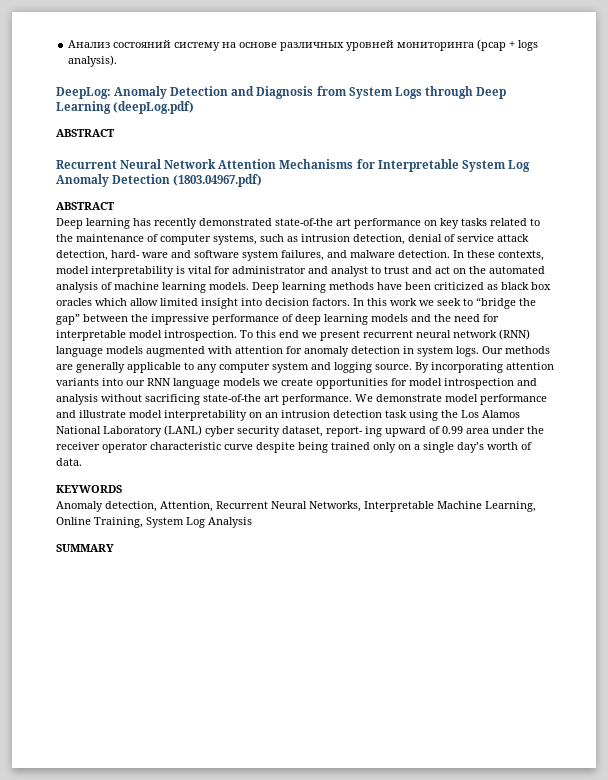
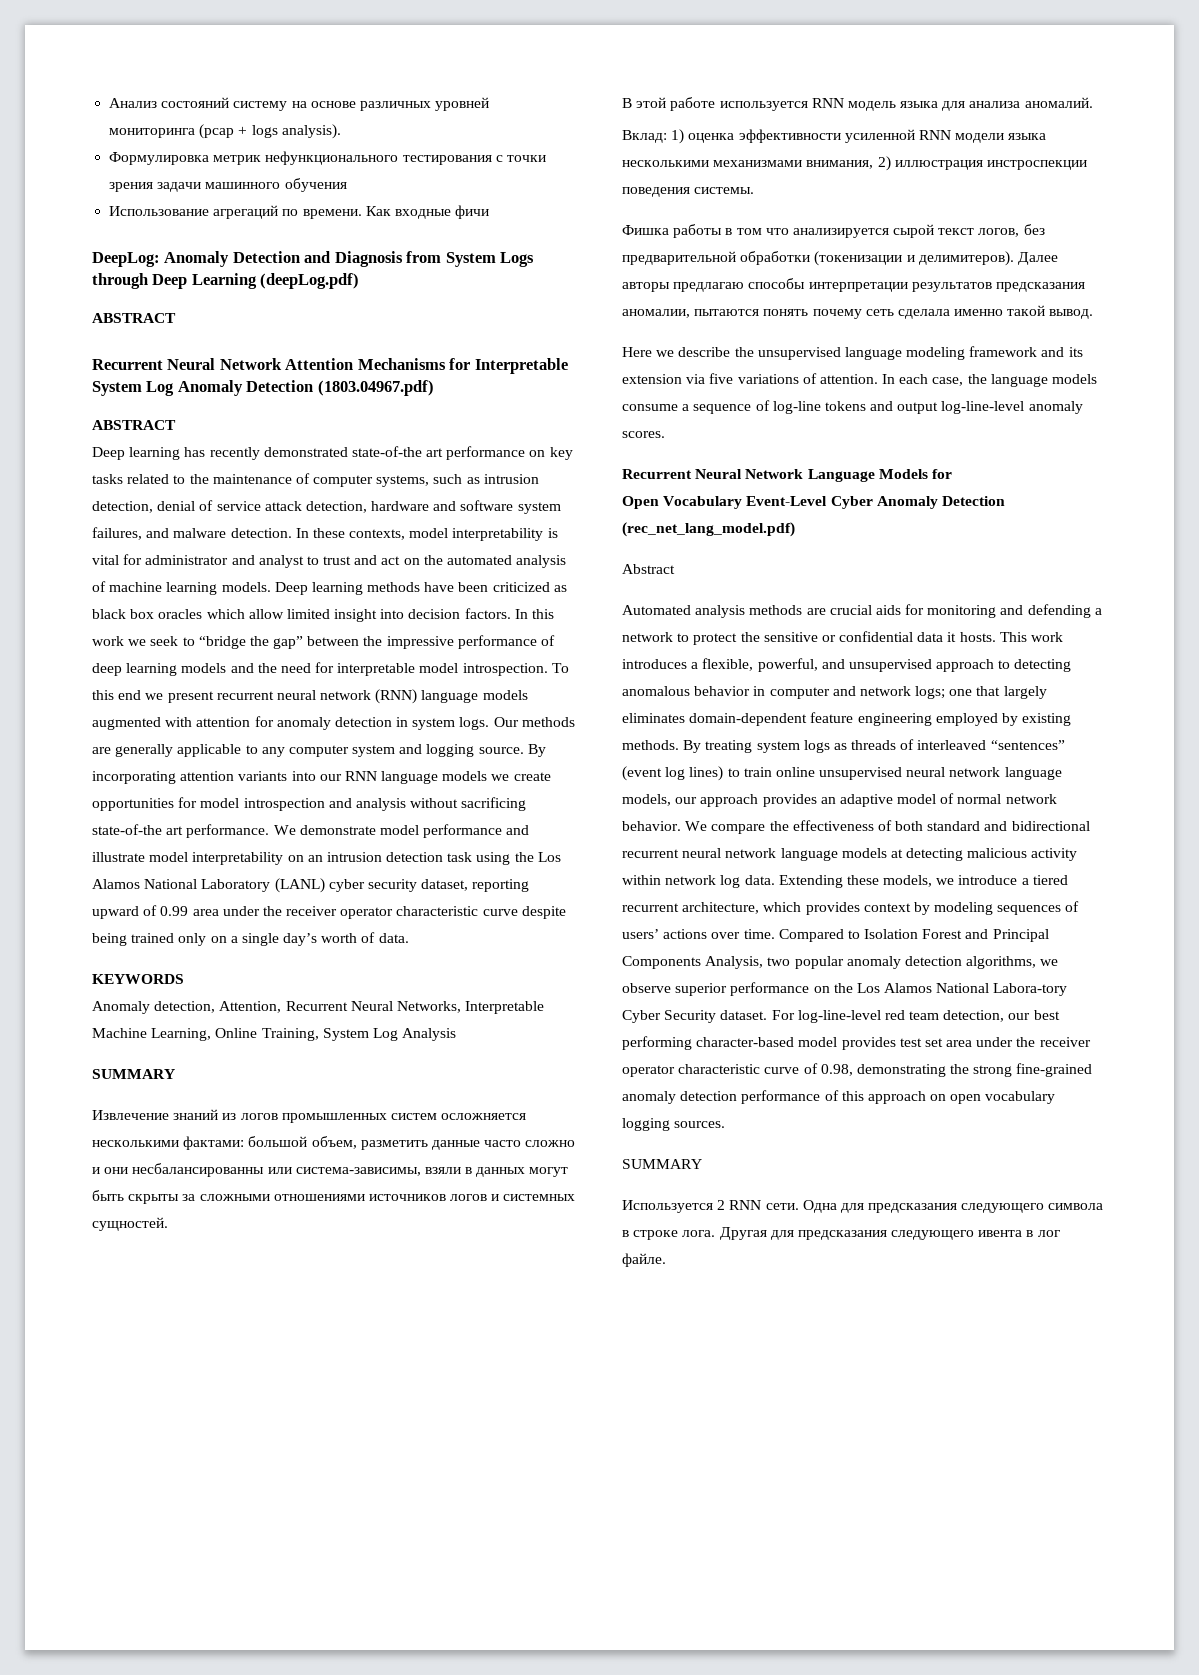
(118, 61) none -> [109,151,546,165] [109,178,347,192] [109,205,490,219] // Формулировка метрик нефункционального тестирования с точки зрения задачи машинного обучения // Использование агрегаций по времени. Как входные фичи
[111,250,168,258] hard- ware -> [371,501,430,511] hardware
[326,426,382,437] report- ing -> [472,879,530,892] reporting
(114, 548) none -> [92,1109,527,1123] [92,1136,576,1150] [92,1163,569,1177] [92,1190,576,1204] [92,1217,168,1231] [622,97,1093,111] [622,129,1047,144] [622,156,1087,171] [622,187,755,197] [622,224,1045,238] [622,251,1058,266] [622,278,1085,292] [622,305,1094,319] [622,346,1083,360] [622,373,1098,387] [622,400,1083,414] [622,431,665,438] [622,469,952,482] [622,496,1005,509] [622,522,795,537] [622,564,675,574] [622,604,1102,618] [622,631,1064,645] [622,658,1072,672] [622,686,1047,699] [622,712,1072,726] [622,739,1065,753] [622,766,1062,781] [622,793,1057,807] [622,820,1090,834] [622,848,1078,861] [622,875,1068,888] [622,901,1080,915] [622,929,1049,942] [622,956,1059,969] [622,982,1068,996] [622,1010,1060,1023] [622,1036,1091,1050] [622,1063,1093,1077] [622,1090,1056,1104] [622,1118,726,1131] [622,1159,702,1169] [622,1200,1104,1213] [622,1227,1060,1240] [622,1253,666,1267] // Извлечение знаний из логов промышленных систем осложняется несколькими фактами: большой объем, разметить данные часто сложно и они несбалансированны или система-зависимы, взяли в данных могут быть скрыты за сложными отношениями источников логов и системных сущностей. // В этой работе используется RNN модель языка для анализа аномалий. // Вклад: 1) оценка эффективности усиленной RNN модели языка несколькими механизмами внимания, 2) иллюстрация инстроспекции поведения системы. // Фишка работы в том что анализируется сырой текст логов, без предварительной обработки (токенизации и делимитеров). Далее авторы предлагаю способы интерпретации результатов предсказания аномалии, пытаются понять почему сеть сделала именно такой вывод. // Here we describe the unsupervised language modeling framework and its extension via five variations of attention. In each case, the language models consume a sequence of log-line tokens and output log-line-level anomaly scores. // Recurrent Neural Network Language Models for // Open Vocabulary Event-Level Cyber Anomaly Detection (rec_net_lang_model.pdf) // Abstract // Automated analysis methods are crucial aids for monitoring and defending a network to protect the sensitive or confidential data it hosts. This work introduces a flexible, powerful, and unsupervised approach to detecting anomalous behavior in computer and network logs; one that largely eliminates domain-dependent feature engineering employed by existing methods. By treating system logs as threads of interleaved “sentences” (event log lines) to train online unsupervised neural network language models, our approach provides an adaptive model of normal network behavior. We compare the effectiveness of both standard and bidirectional recurrent neural network language models at detecting malicious activity within network log data. Extending these models, we introduce a tiered recurrent architecture, which provides context by modeling sequences of users’ actions over time. Compared to Isolation Forest and Principal Components Analysis, two popular anomaly detection algorithms, we observe superior performance on the Los Alamos National Labora-tory Cyber Security dataset. For log-line-level red team detection, our best performing character-based model provides test set area under the receiver operator characteristic curve of 0.98, demonstrating the strong fine-grained anomaly detection performance of this approach on open vocabulary logging sources. // SUMMARY // Используется 2 RNN сети. Одна для предсказания следующего символа в строке лога. Другая для предсказания следующего ивента в лог файле.

